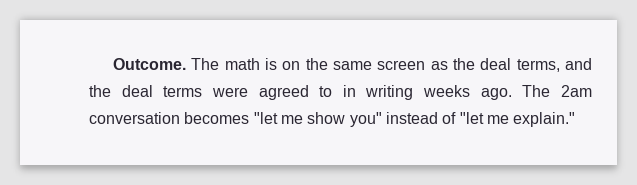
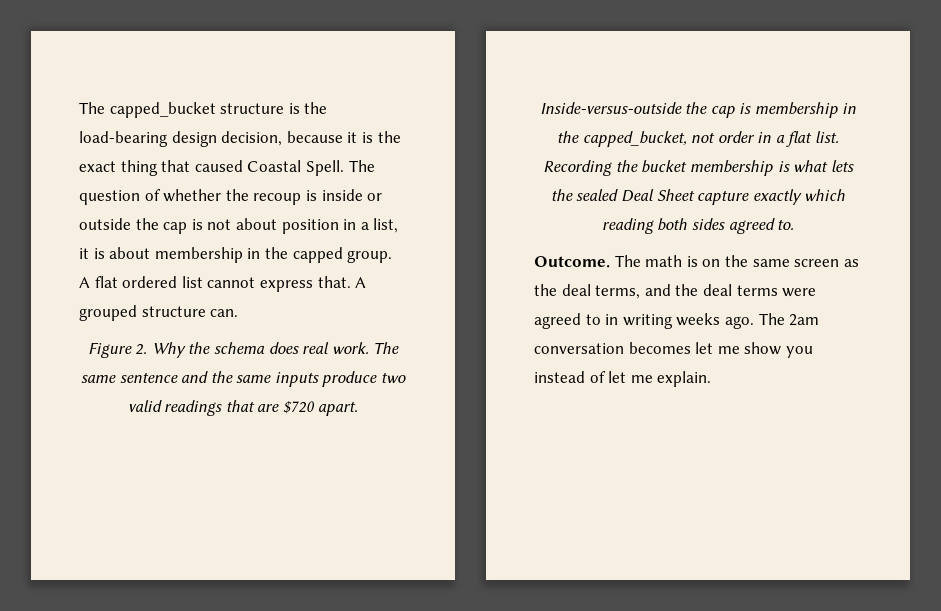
(112, 64) none -> [79,102,328,118] [79,131,401,147] [79,160,375,176] [79,189,383,205] [79,218,399,234] [79,247,393,263] [79,276,367,292] [79,305,239,321] [87,342,400,358] [80,371,407,387] [127,400,359,416] [539,102,857,118] [556,131,840,147] [543,160,854,176] [550,189,846,205] [601,218,795,234] The capped_bucket structure is the load-bearing design decision, because it is the exact thing that caused Coastal Spell. The question of whether the recoup is inside or outside the cap is not about position in a list, it is about membership in the capped group. A flat ordered list cannot express that. A grouped structure can. // Figure 2. Why the schema does real work. The same sentence and the same inputs produce two valid readings that are $720 apart. Inside-versus-outside the cap is membership in the capped_bucket, not order in a flat list. Recording the bucket membership is what lets the sealed Deal Sheet capture exactly which reading both sides agreed to. //
[253,112,278,124] "let -> [695,342,714,354] let
[349,112,382,127] you" -> [785,346,813,358] you
[459,112,576,127] "let me explain." -> [608,371,712,387] let me explain.

